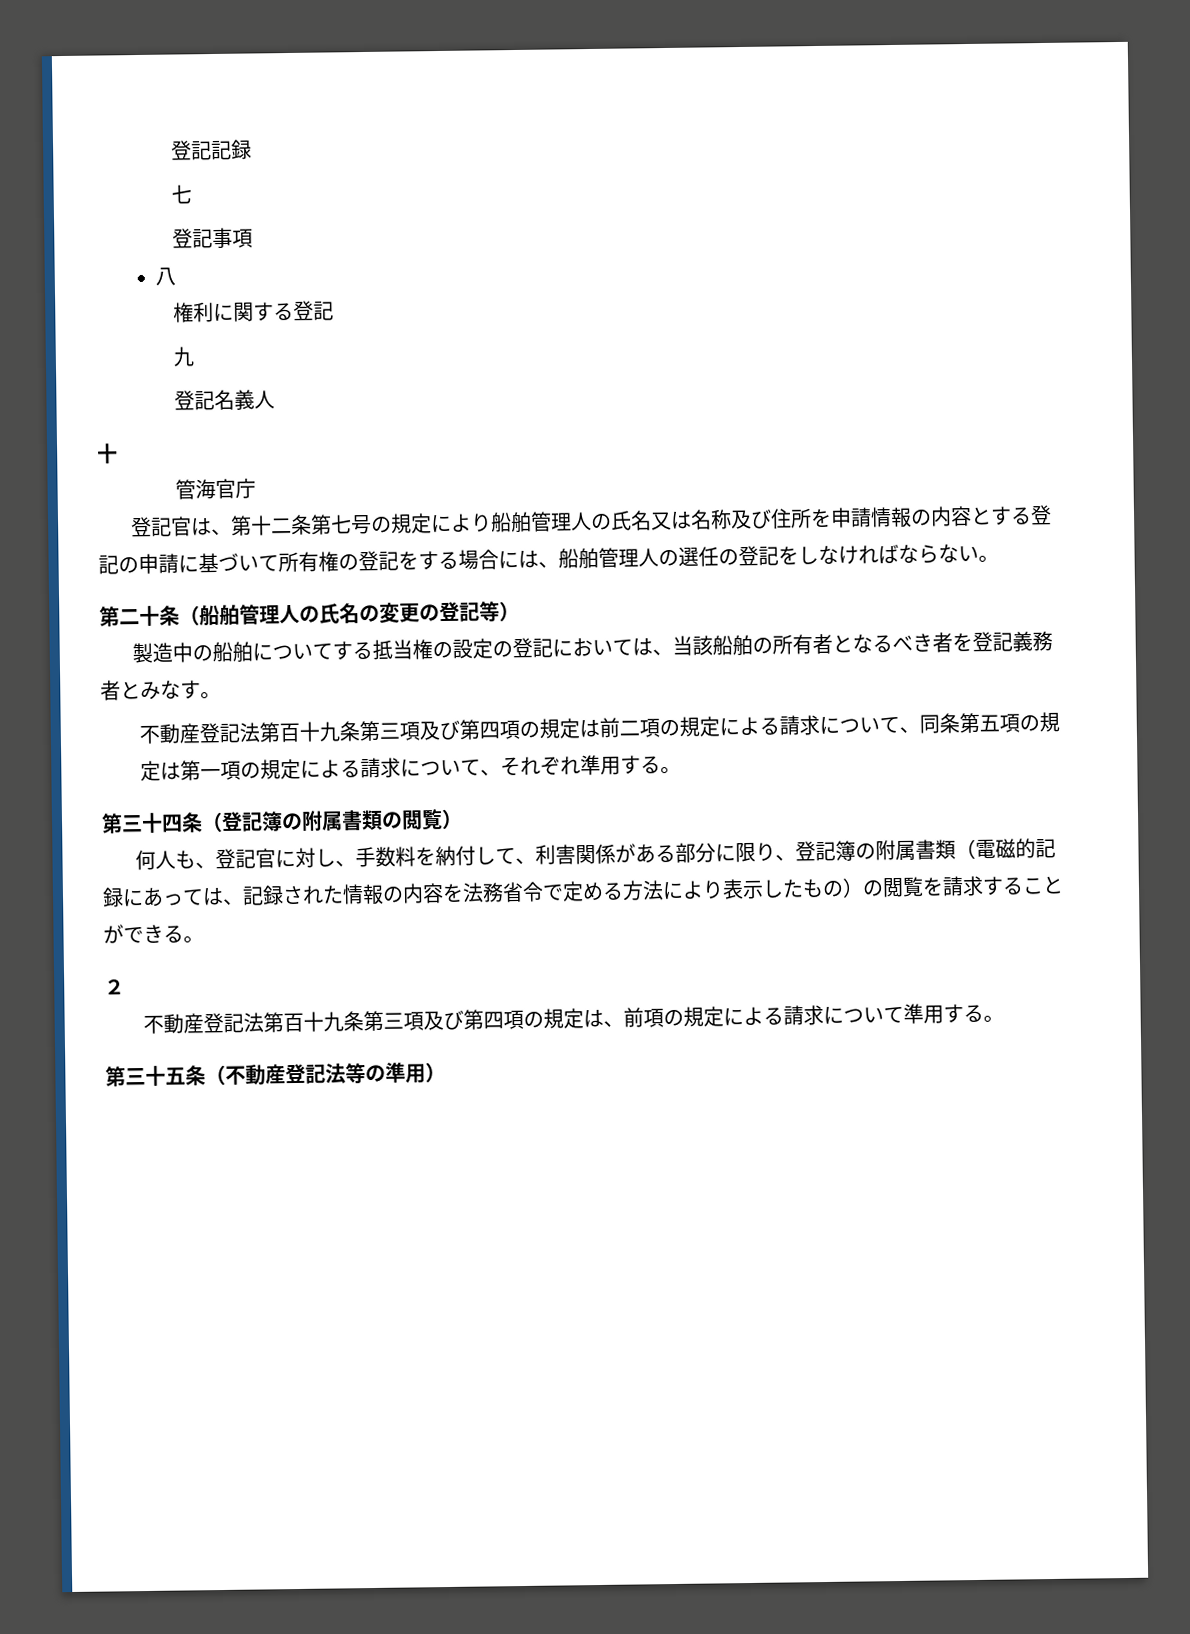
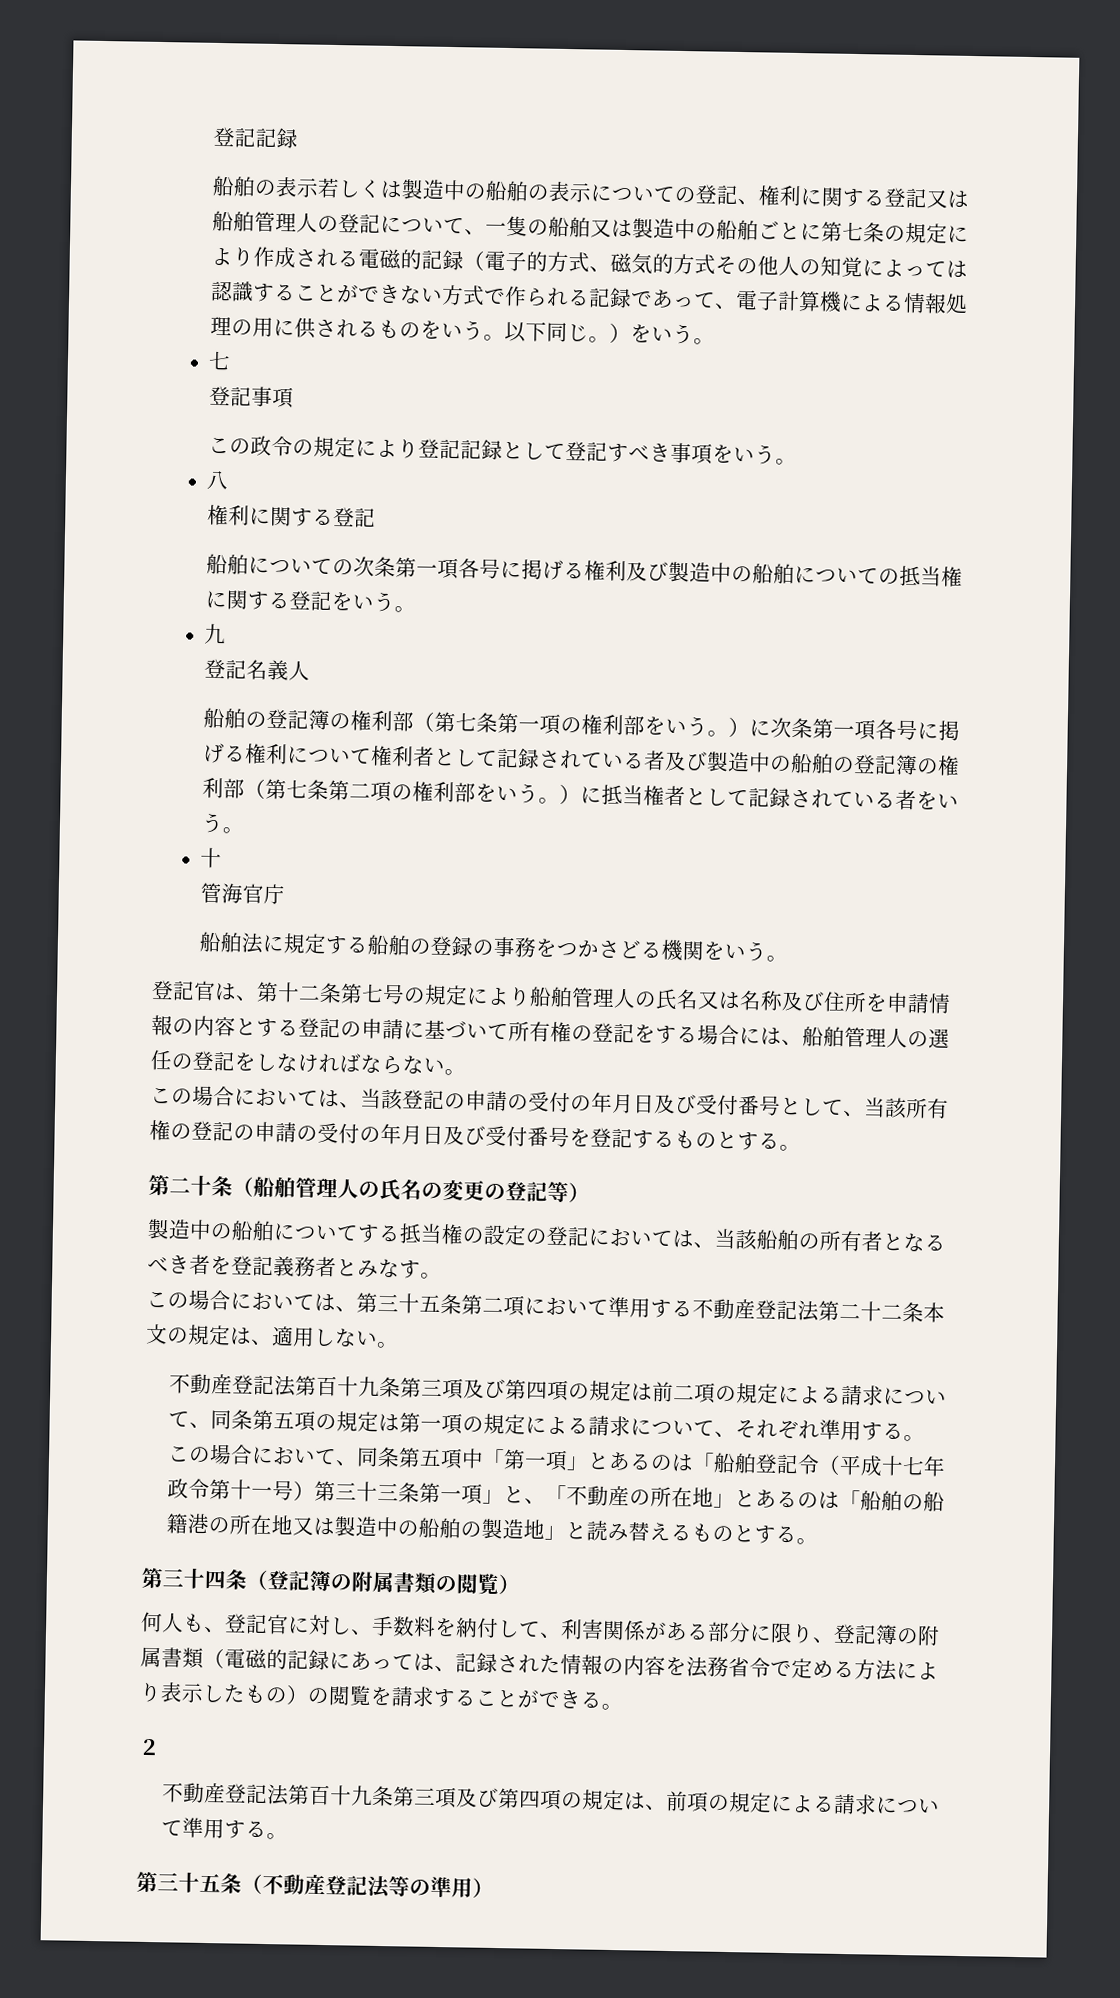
[171,184,193,204] [172,227,254,249] 七 // 登記事項 -> [212,175,971,209] [212,210,970,244] [211,246,969,278] [211,280,969,314] [210,316,716,345] [208,350,232,371] [209,385,295,409] [208,435,798,466] 船舶の表示若しくは製造中の船舶の表示についての登記、権利に関する登記又は船舶管理人の登記について、一隻の船舶又は製造中の船舶ごとに第七条の規定により作成される電磁的記録（電子的方式、磁気的方式その他人の知覚によっては認識することができない方式で作られる記録であって、電子計算機による情報処理の用に供されるものをいう。以下同じ。）をいう。 // 七 // 登記事項 // この政令の規定により登記記録として登記すべき事項をいう。
[173,346,195,367] [174,389,276,411] [97,443,118,464] [175,478,257,500] 九 // 登記名義人 // 十 // 管海官庁 -> [206,553,964,587] [205,590,417,613] [204,623,227,645] [204,658,311,681] [203,707,961,741] [203,742,961,776] [202,777,960,811] [201,812,245,834] [200,847,223,869] [200,882,286,905] [199,931,789,962] 船舶についての次条第一項各号に掲げる権利及び製造中の船舶についての抵当権に関する登記をいう。 // 九 // 登記名義人 // 船舶の登記簿の権利部（第七条第一項の権利部をいう。）に次条第一項各号に掲げる権利について権利者として記録されている者及び製造中の船舶の登記簿の権利部（第七条第二項の権利部をいう。）に抵当権者として記録されている者をいう。 // 十 // 管海官庁 // 船舶法に規定する船舶の登録の事務をつかさどる機関をいう。
(999, 558) none -> [150,1085,949,1119] [149,1119,801,1152] // この場合においては、当該登記の申請の受付の年月日及び受付番号として、当該所有権の登記の申請の受付の年月日及び受付番号を登記するものとする。
(221, 695) none -> [146,1289,945,1323] [145,1323,399,1349] // この場合においては、第三十五条第二項において準用する不動産登記法第二十二条本文の規定は、適用しない。
(682, 770) none -> [166,1444,946,1477] [166,1478,945,1512] [165,1513,818,1545] // この場合において、同条第五項中「第一項」とあるのは「船舶登記令（平成十七年政令第十一号）第三十三条第一項」と、「不動産の所在地」とあるのは「船舶の船籍港の所在地又は製造中の船舶の製造地」と読み替えるものとする。

